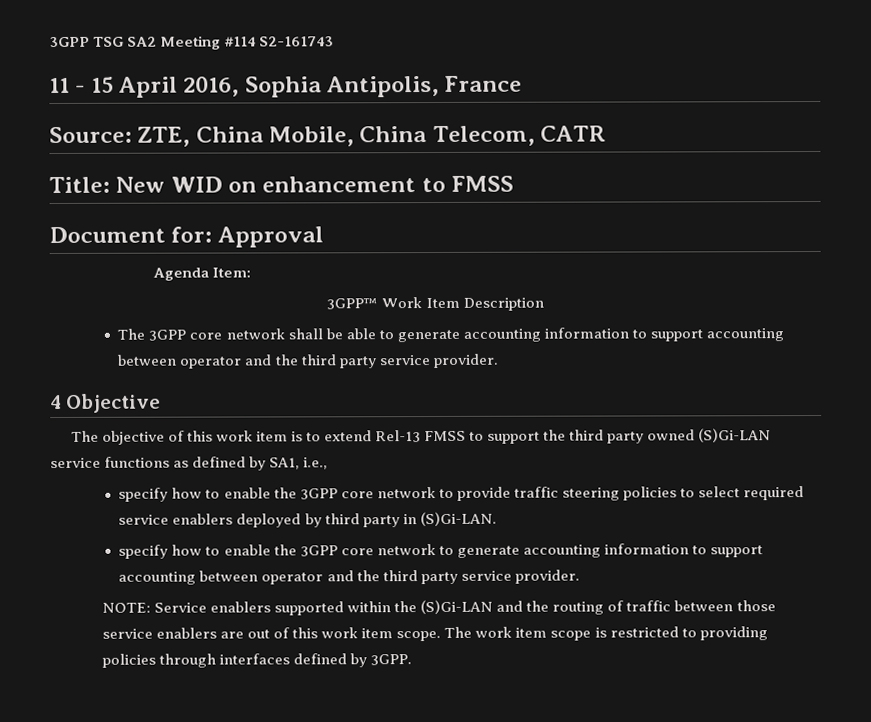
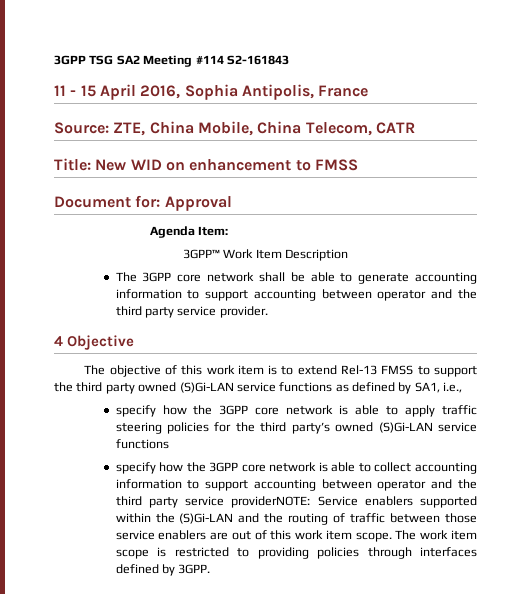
[259,36,335,47] S2-161743 -> [226,55,289,65] S2-161843
[205,486,805,501] [118,511,497,528] [118,544,520,559] to enable the 3GPP core network to provide traffic steering policies to select required service enablers deployed by third party in (S)Gi-LAN. // specify how to enable the 3GPP core network to generate -> [193,405,477,417] [115,422,478,434] [115,439,169,449] [115,462,412,474] the 3GPP core network is able to apply traffic steering policies for the third party’s owned (S)Gi-LAN service functions // specify how the 3GPP core network is able to collect
[514,569,580,584] [101,602,151,613] provider. // NOTE: -> [231,496,311,508] providerNOTE:

